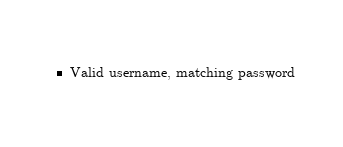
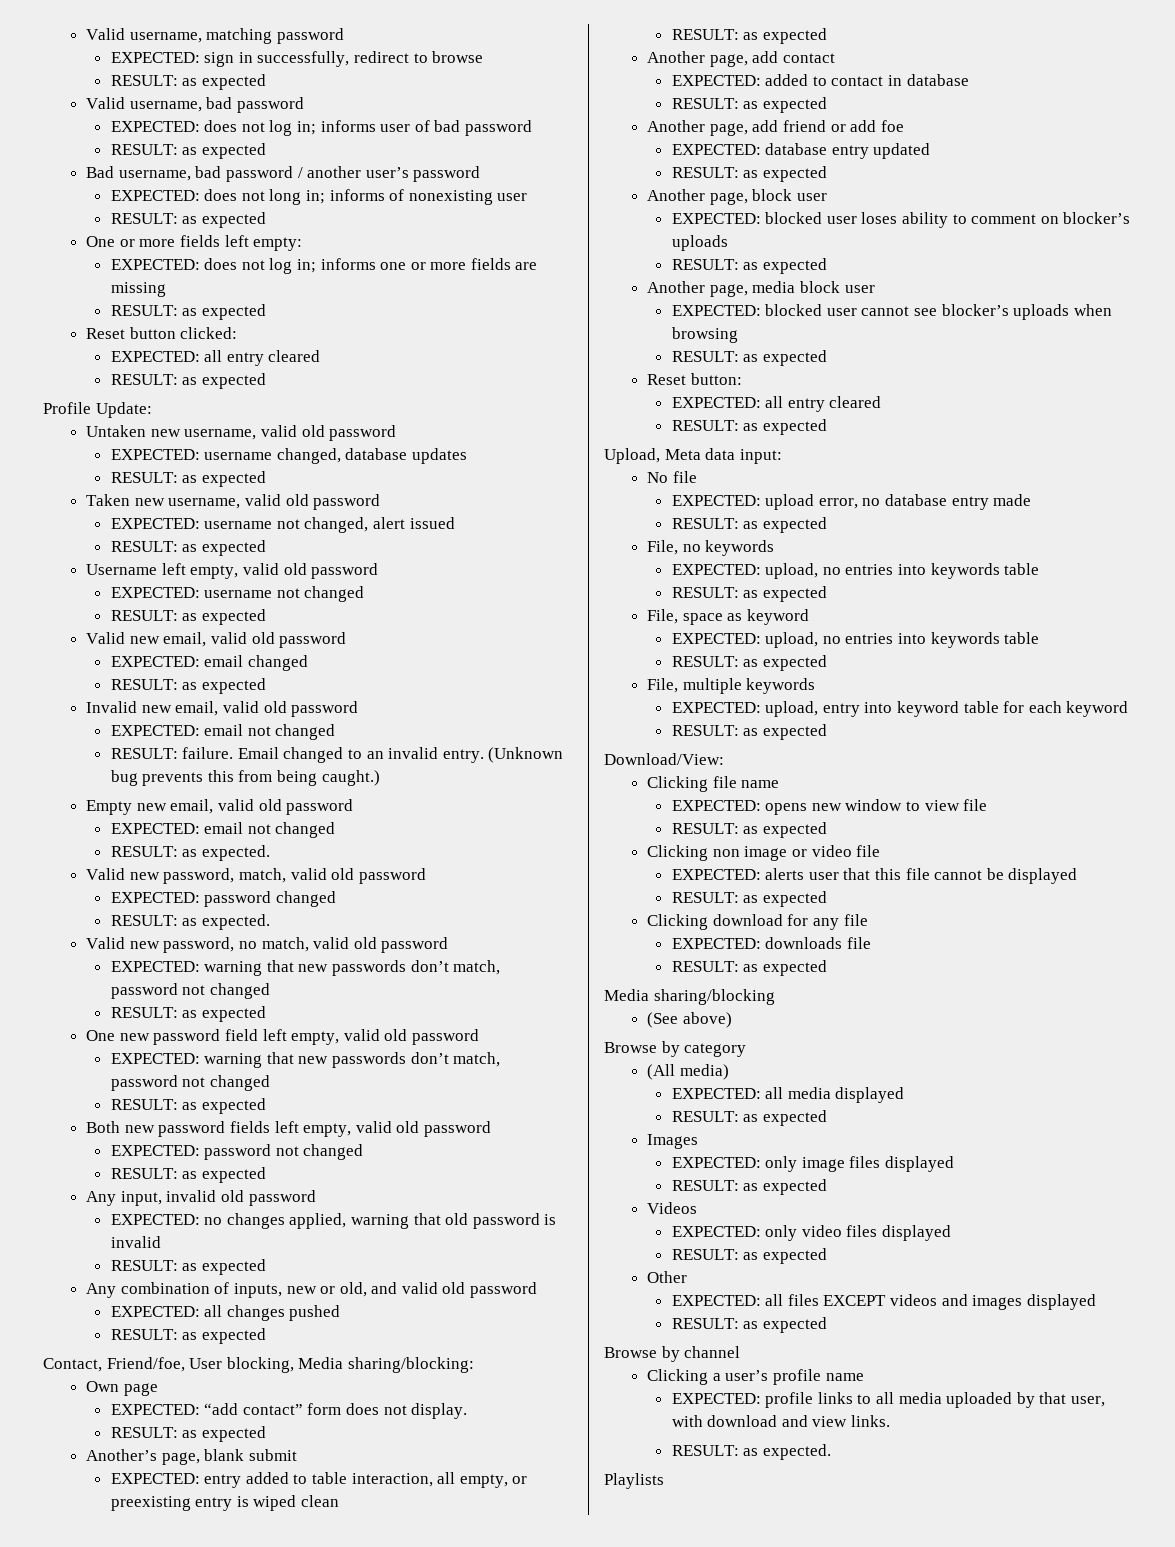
(295, 73) none -> [110,51,484,67] [110,74,266,90] [86,97,304,113] [110,120,532,136] [110,143,266,159] [86,166,481,182] [110,189,528,205] [110,212,266,228] [86,235,303,251] [110,258,538,274] [110,282,166,297] [110,304,266,320] [86,327,238,339] [110,350,321,366] [110,373,266,389] [43,402,152,418] [86,425,397,441] [110,448,467,464] [110,471,266,487] [86,494,381,510] [110,517,455,533] [110,540,266,556] [86,563,379,579] [110,586,365,602] [110,609,266,625] [86,632,347,648] [110,655,308,671] [110,678,266,694] [86,701,359,717] [110,724,336,740] [110,747,564,763] [110,770,380,786] [86,799,354,815] [110,822,336,838] [110,845,270,861] [86,868,426,884] [110,891,336,907] [110,914,270,930] [86,937,449,953] [110,960,501,976] [110,983,270,999] [110,1006,266,1022] [86,1029,479,1045] [110,1052,501,1068] [110,1075,270,1091] [110,1098,266,1114] [86,1121,491,1137] [110,1144,364,1160] [110,1167,266,1183] [86,1190,316,1206] [110,1213,557,1229] [110,1236,161,1248] [110,1259,266,1275] [86,1282,538,1298] [110,1305,341,1321] [110,1328,266,1344] [43,1357,474,1373] [86,1381,158,1396] [110,1403,468,1419] [110,1426,266,1442] [86,1449,297,1465] [110,1472,528,1488] [110,1495,339,1511] [671,28,827,44] [647,51,835,67] [671,74,969,86] [671,97,827,113] [647,120,904,136] [671,143,931,159] [671,166,827,182] [647,189,827,205] [671,212,1131,228] [671,235,728,251] [671,258,827,274] [647,281,875,297] [671,304,1112,320] [671,327,738,343] [671,350,827,366] [647,373,742,385] [671,396,882,412] [671,419,827,435] [604,448,782,464] [647,471,697,483] [671,494,1032,510] [671,517,827,533] [647,540,775,556] [671,563,1040,579] [671,586,827,602] [647,609,809,625] [671,632,1040,648] [671,655,827,671] [647,678,816,694] [671,701,1129,717] [671,724,827,740] [604,753,724,765] [647,776,780,792] [671,799,988,815] [671,822,827,838] [647,845,881,861] [671,868,1078,884] [671,891,827,907] [647,914,868,930] [671,937,871,949] [671,960,827,976] [604,989,775,1005] [647,1012,732,1028] [604,1041,747,1057] [647,1064,729,1080] [671,1087,905,1103] [671,1110,827,1126] [647,1134,699,1149] [671,1156,954,1172] [671,1179,827,1195] [647,1202,698,1214] [671,1225,951,1241] [671,1248,827,1264] [647,1271,688,1283] [671,1294,1096,1310] [671,1317,827,1333] [604,1346,741,1362] [647,1369,864,1385] [671,1392,1105,1408] [671,1415,890,1427] [671,1444,831,1460] [604,1473,664,1489] // EXPECTED: sign in successfully, redirect to browse // RESULT: as expected // Valid username, bad password // EXPECTED: does not log in; informs user of bad password // RESULT: as expected // Bad username, bad password / another user’s password // EXPECTED: does not long in; informs of nonexisting user // RESULT: as expected // One or more fields left empty: // EXPECTED: does not log in; informs one or more fields are missing // RESULT: as expected // Reset button clicked: // EXPECTED: all entry cleared // RESULT: as expected // Profile Update: // Untaken new username, valid old password // EXPECTED: username changed, database updates // RESULT: as expected // Taken new username, valid old password // EXPECTED: username not changed, alert issued // RESULT: as expected // Username left empty, valid old password // EXPECTED: username not changed // RESULT: as expected // Valid new email, valid old password // EXPECTED: email changed // RESULT: as expected // Invalid new email, valid old password // EXPECTED: email not changed // RESULT: failure. Email changed to an invalid entry. (Unknown bug prevents this from being caught.) // Empty new email, valid old password // EXPECTED: email not changed // RESULT: as expected. // Valid new password, match, valid old password // EXPECTED: password changed // RESULT: as expected. // Valid new password, no match, valid old password // EXPECTED: warning that new passwords don’t match, password not changed // RESULT: as expected // One new password field left empty, valid old password // EXPECTED: warning that new passwords don’t match, password not changed // RESULT: as expected // Both new password fields left empty, valid old password // EXPECTED: password not changed // RESULT: as expected // Any input, invalid old password // EXPECTED: no changes applied, warning that old password is invalid // RESULT: as expected // Any combination of inputs, new or old, and valid old password // EXPECTED: all changes pushed // RESULT: as expected // Contact, Friend/foe, User blocking, Media sharing/blocking: // Own page // EXPECTED: “add contact” form does not display. // RESULT: as expected // Another’s page, blank submit // EXPECTED: entry added to table interaction, all empty, or preexisting entry is wiped clean // RESULT: as expected // Another page, add contact // EXPECTED: added to contact in database // RESULT: as expected // Another page, add friend or add foe // EXPECTED: database entry updated // RESULT: as expected // Another page, block user // EXPECTED: blocked user loses ability to comment on blocker’s uploads // RESULT: as expected // Another page, media block user // EXPECTED: blocked user cannot see blocker’s uploads when browsing // RESULT: as expected // Reset button: // EXPECTED: all entry cleared // RESULT: as expected // Upload, Meta data input: // No file // EXPECTED: upload error, no database entry made // RESULT: as expected // File, no keywords // EXPECTED: upload, no entries into keywords table // RESULT: as expected // File, space as keyword // EXPECTED: upload, no entries into keywords table // RESULT: as expected // File, multiple keywords // EXPECTED: upload, entry into keyword table for each keyword // RESULT: as expected // Download/View: // Clicking file name // EXPECTED: opens new window to view file // RESULT: as expected // Clicking non image or video file // EXPECTED: alerts user that this file cannot be displayed // RESULT: as expected // Clicking download for any file // EXPECTED: downloads file // RESULT: as expected // Media sharing/blocking // (See above) // Browse by category // (All media) // EXPECTED: all media displayed // RESULT: as expected // Images // EXPECTED: only image files displayed // RESULT: as expected // Videos // EXPECTED: only video files displayed // RESULT: as expected // Other // EXPECTED: all files EXCEPT videos and images displayed // RESULT: as expected // Browse by channel // Clicking a user’s profile name // EXPECTED: profile links to all media uploaded by that user, with download and view links. // RESULT: as expected. // Playlists

